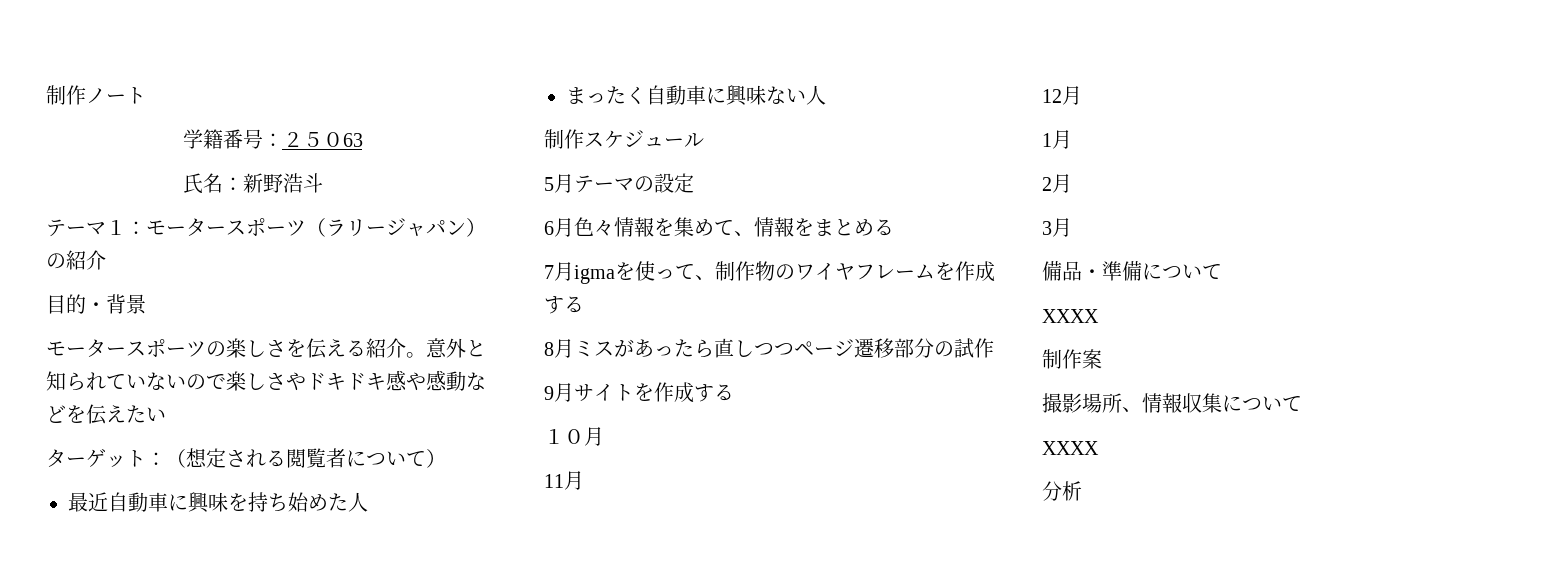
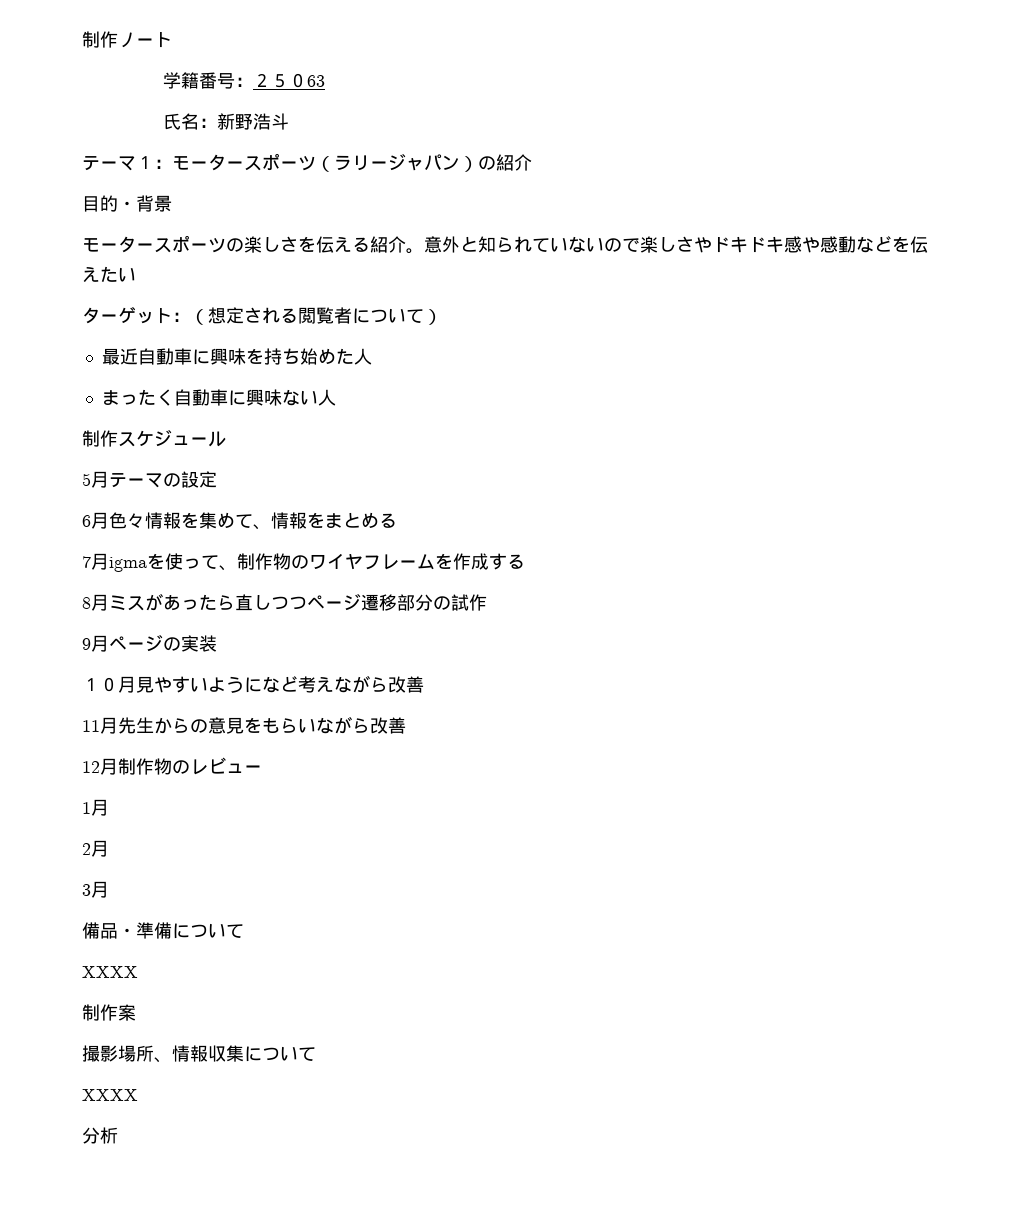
[574,382,734,403] [544,427,604,446] [544,471,584,490] [1042,86,1082,105] サイトを作成する // １０月 // 11月 // 12月 -> [109,635,217,652] [82,675,424,693] [82,716,406,734] [82,757,262,775] ページの実装 // １０月見やすいようになど考えながら改善 // 11月先生からの意見をもらいながら改善 // 12月制作物のレビュー

